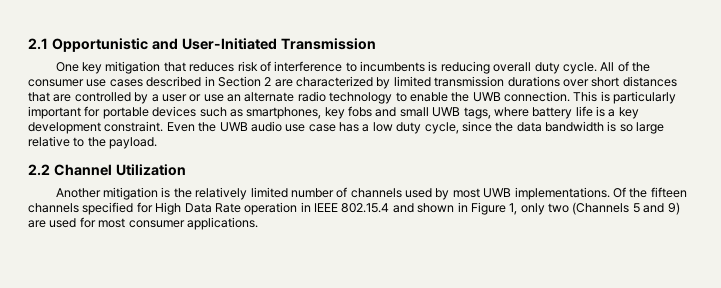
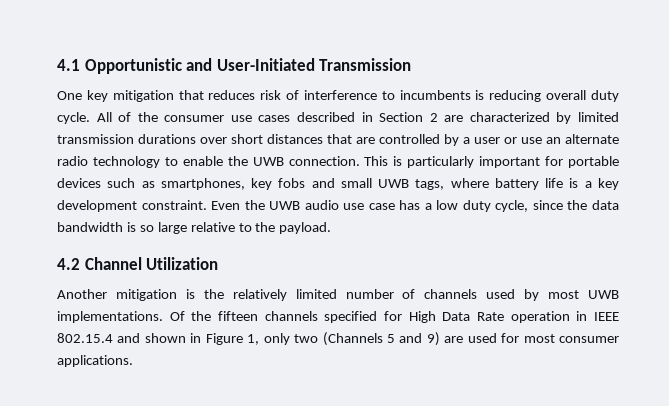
[28,38,48,50] 2.1 -> [57,59,80,71] 4.1
[28,164,50,176] 2.2 -> [57,258,80,270] 4.2

